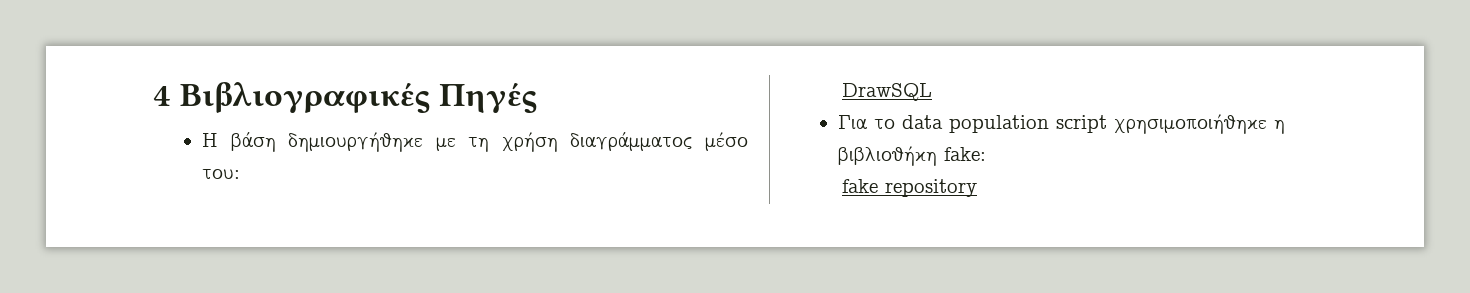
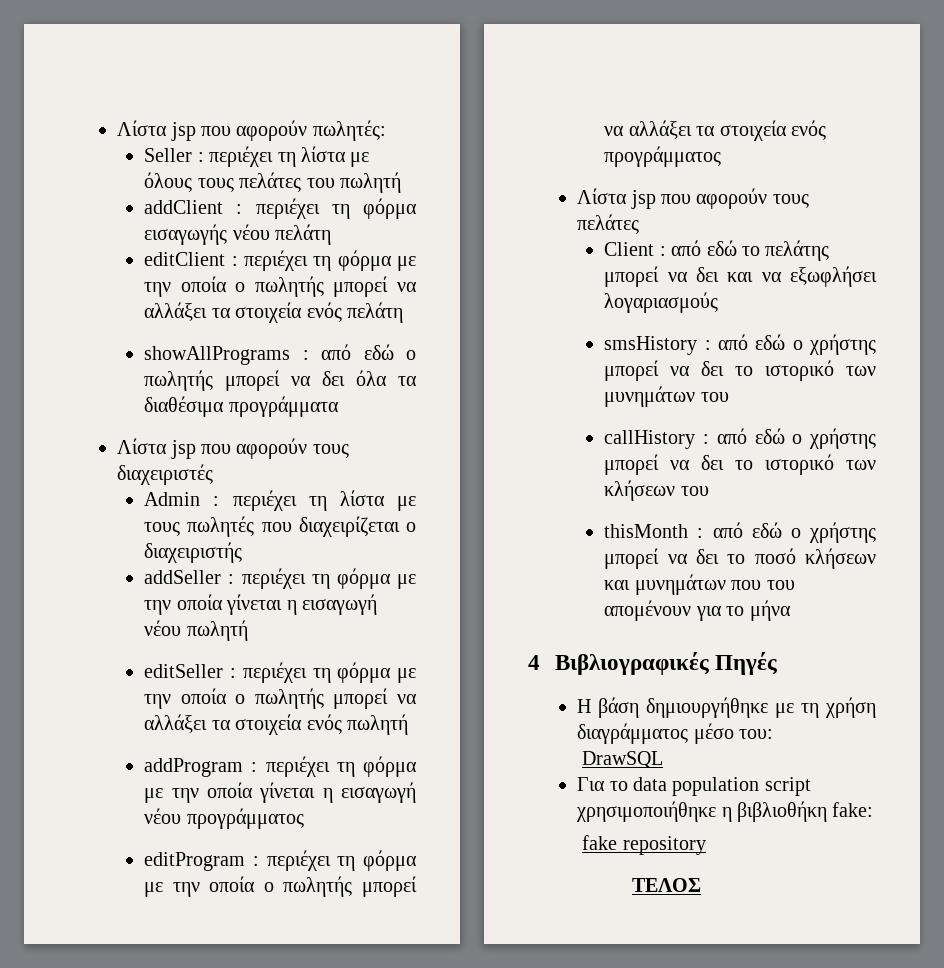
(153, 96) none -> [117,120,386,141] [144,146,370,167] [144,172,401,193] [144,198,418,219] [144,224,332,245] [144,250,416,271] [144,276,418,297] [144,302,403,323] [144,344,416,365] [144,370,417,391] [144,396,339,417] [117,438,349,459] [117,464,214,485] [144,490,416,511] [144,516,416,537] [144,542,243,563] [144,568,416,589] [144,594,377,615] [144,620,248,641] [144,662,417,683] [144,688,418,709] [144,714,408,735] [144,756,417,777] [144,782,416,803] [144,808,304,829] [144,850,417,871] [144,876,417,897] [604,120,826,141] [604,146,722,167] [577,188,809,209] [577,214,640,234] [604,240,830,261] [604,266,877,287] [604,292,719,313] [604,334,876,355] [604,360,876,381] [604,386,729,407] [604,428,877,449] [604,454,876,475] [604,480,709,501] [604,522,876,543] [604,548,876,569] [604,574,795,595] [604,600,791,621] Λίστα jsp που αφορούν πωλητές: // Seller : περιέχει τη λίστα με όλους τους πελάτες του πωλητή // addClient : περιέχει τη φόρμα εισαγωγής νέου πελάτη // editClient : περιέχει τη φόρμα με την οποία ο πωλητής μπορεί να αλλάξει τα στοιχεία ενός πελάτη // showAllPrograms : από εδώ ο πωλητής μπορεί να δει όλα τα διαθέσιμα προγράμματα // Λίστα jsp που αφορούν τους διαχειριστές // Admin : περιέχει τη λίστα με τους πωλητές που διαχειρίζεται ο διαχειριστής // addSeller : περιέχει τη φόρμα με την οποία γίνεται η εισαγωγή νέου πωλητή // editSeller : περιέχει τη φόρμα με την οποία ο πωλητής μπορεί να αλλάξει τα στοιχεία ενός πωλητή // addProgram : περιέχει τη φόρμα με την οποία γίνεται η εισαγωγή νέου προγράμματος // editProgram : περιέχει τη φόρμα με την οποία ο πωλητής μπορεί να αλλάξει τα στοιχεία ενός προγράμματος // Λίστα jsp που αφορούν τους πελάτες // Client : από εδώ το πελάτης μπορεί να δει και να εξωφλήσει λογαριασμούς // smsHistory : από εδώ ο χρήστης μπορεί να δει το ιστορικό των μυνημάτων του // callHistory : από εδώ ο χρήστης μπορεί να δει το ιστορικό των κλήσεων του // thisMonth : από εδώ ο χρήστης μπορεί να δει το ποσό κλήσεων και μυνημάτων που του απομένουν για το μήνα //
(977, 188) none -> [632,878,702,892] // ΤΕΛΟΣ

